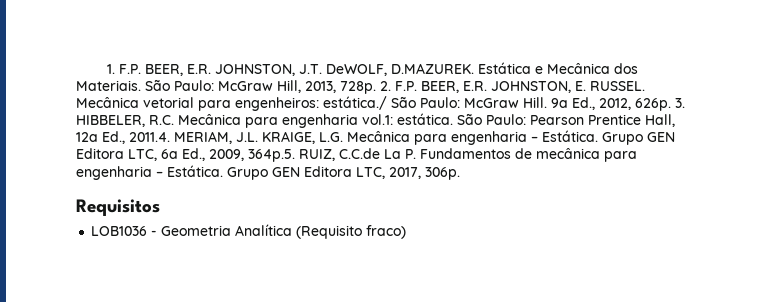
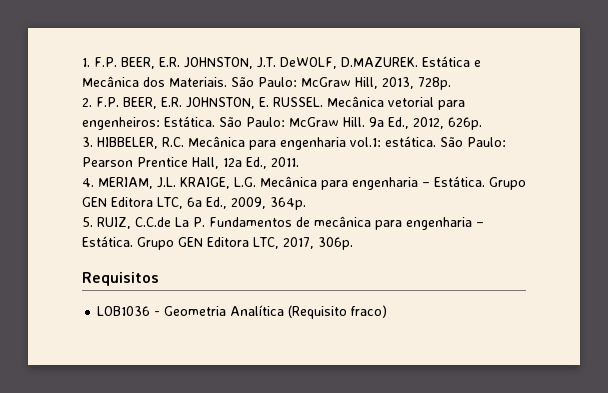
(376, 87) none -> (451, 83) //
[323,96,387,110] estática./ -> [164,116,215,127] Estática.
(671, 104) none -> (482, 123) //
[129,132,170,142] 2011.4. -> [271,157,299,167] [82,178,94,187] 2011. // 4.
[248,149,295,162] 364p.5. -> [269,197,306,210] [82,217,93,227] 364p. // 5.

